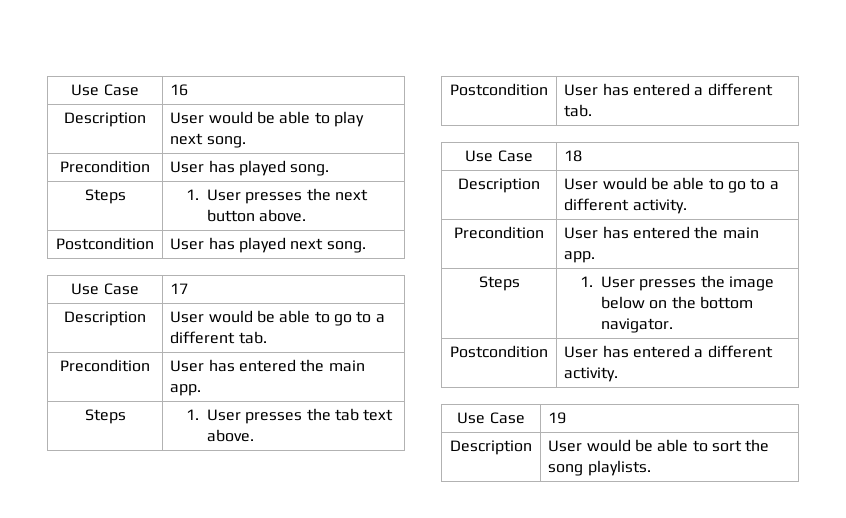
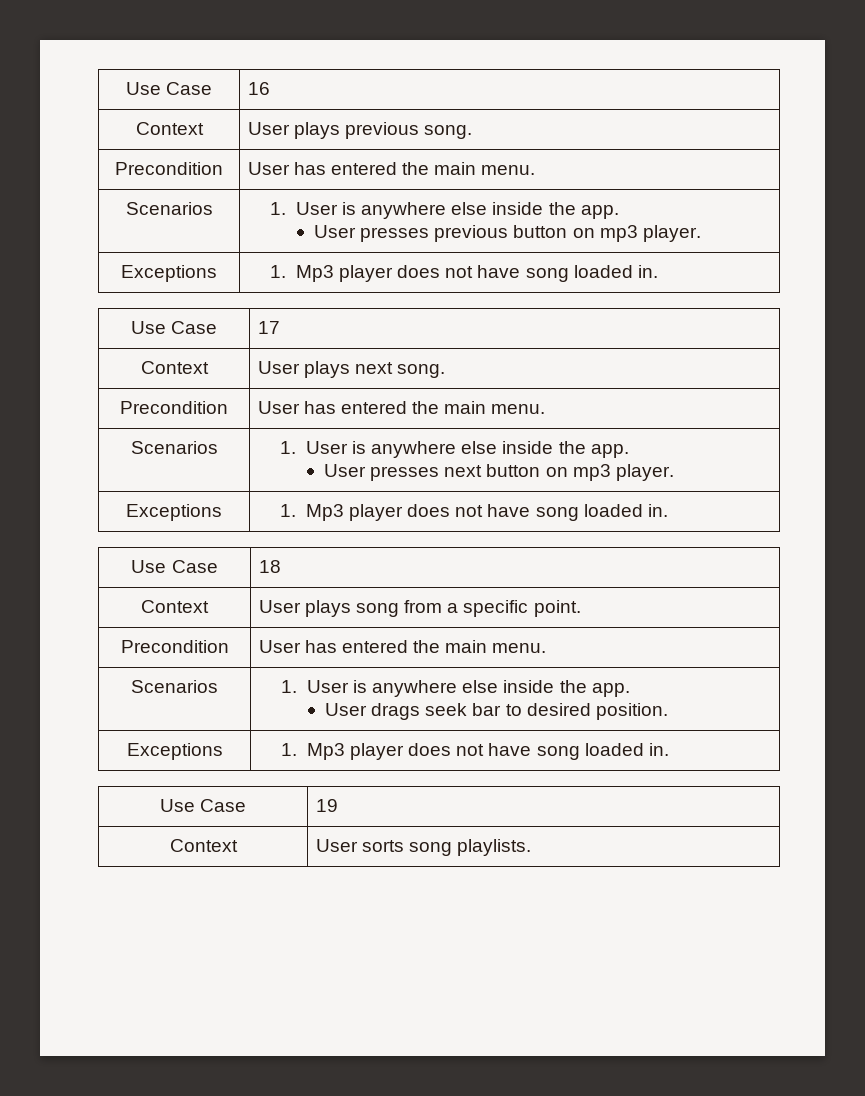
[64,112,146,127] [170,111,364,127] [170,133,246,148] [60,160,150,173] [170,160,330,176] [84,189,126,204] [186,188,369,204] [207,209,307,222] [56,237,154,250] [170,237,366,253] [71,283,139,295] [170,283,189,294] [64,311,146,326] [170,310,385,326] [170,331,267,344] [60,359,150,372] [170,359,365,372] [170,384,202,396] [84,409,126,424] [186,408,394,424] [207,429,255,442] [450,83,548,96] [564,83,773,96] [564,104,593,117] [465,150,533,162] [564,150,583,162] [458,178,540,193] [564,177,779,193] [564,198,687,214] [454,226,544,239] [564,226,759,239] [564,251,596,263] [478,276,520,291] [580,275,775,291] [601,296,754,309] [601,318,674,333] [450,345,548,358] [564,345,773,358] [564,367,619,382] Description | User would be able to play next song. // Precondition | User has played song. // Steps | 1. User presses the next button above. // Postcondition | User has played next song. // Use Case | 17 // Description | User would be able to go to a different tab. // Precondition | User has entered the main app. // Steps | 1. User presses the tab text above. // Postcondition | User has entered a different tab. // Use Case | 18 // Description | User would be able to go to a different activity. // Precondition | User has entered the main app. // Steps | 1. User presses the image below on the bottom navigator. // Postcondition | User has entered a different activity. -> [135,122,204,135] [247,122,473,139] [115,162,223,175] [247,162,536,175] [125,202,213,215] [270,202,619,219] [314,225,701,242] [121,265,217,282] [270,265,658,282] [130,321,218,334] [257,321,280,334] [140,361,209,374] [257,361,446,378] [120,401,228,414] [257,401,546,414] [130,441,218,454] [280,441,629,458] [324,464,674,481] [126,504,222,521] [280,504,668,521] [131,560,218,573] [258,560,281,573] [141,600,209,613] [258,600,581,617] [120,640,229,653] [258,640,547,653] [131,680,218,693] [281,680,630,697] [325,703,668,720] [126,743,223,760] [281,743,669,760] Context | User plays previous song. // Precondition | User has entered the main menu. // Scenarios | 1. User is anywhere else inside the app. // User presses previous button on mp3 player. // Exceptions | 1. Mp3 player does not have song loaded in. // Use Case | 17 // Context | User plays next song. // Precondition | User has entered the main menu. // Scenarios | 1. User is anywhere else inside the app. // User presses next button on mp3 player. // Exceptions | 1. Mp3 player does not have song loaded in. // Use Case | 18 // Context | User plays song from a specific point. // Precondition | User has entered the main menu. // Scenarios | 1. User is anywhere else inside the app. // User drags seek bar to desired position. // Exceptions | 1. Mp3 player does not have song loaded in.
[450,440,532,455] [548,439,770,452] Description | User would be able to sort the -> [169,839,238,852] [315,839,404,852] Context | User sorts

